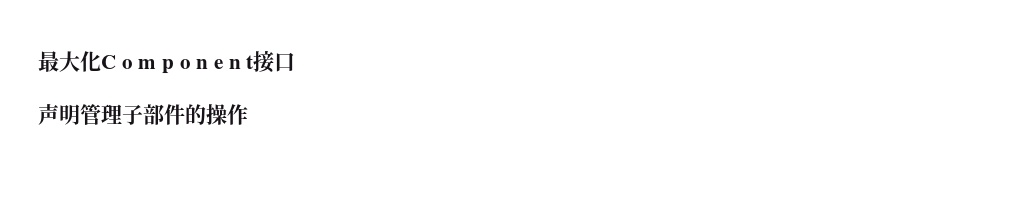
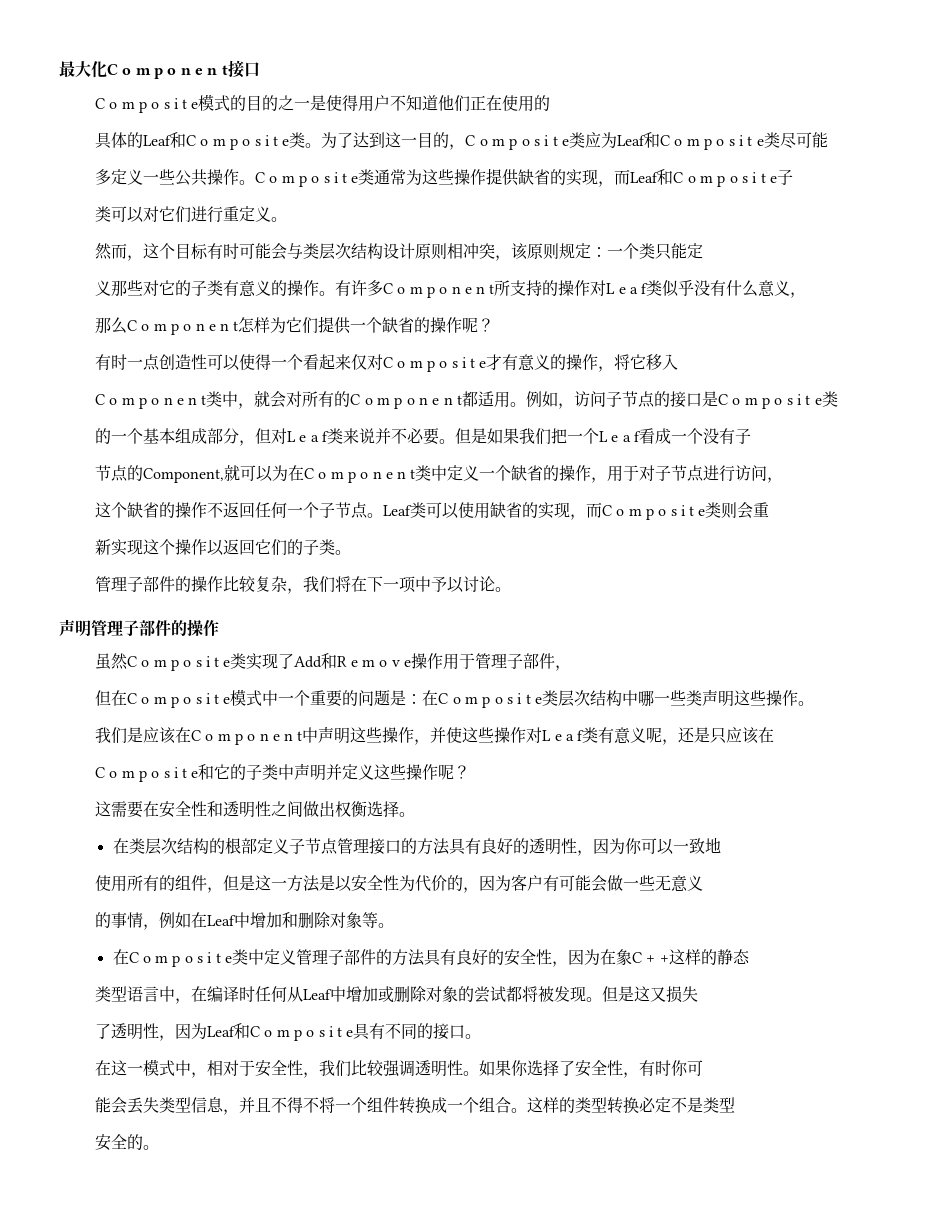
(296, 62) none -> [94,94,551,113] [94,132,828,150] [94,168,794,187] [94,206,287,223] [94,243,703,261] [94,280,807,298] [94,316,495,335] [94,354,679,372] [94,391,838,409] [94,428,751,446] [94,465,784,483] [94,502,770,520] [94,539,351,556] [94,576,511,594] // C o m p o s i t e模式的目的之一是使得用户不知道他们正在使用的 // 具体的Leaf和C o m p o s i t e类。为了达到这一目的，C o m p o s i t e类应为Leaf和C o m p o s i t e类尽可能 // 多定义一些公共操作。C o m p o s i t e类通常为这些操作提供缺省的实现，而Leaf和C o m p o s i t e子 // 类可以对它们进行重定义。 // 然而，这个目标有时可能会与类层次结构设计原则相冲突，该原则规定：一个类只能定 // 义那些对它的子类有意义的操作。有许多C o m p o n e n t所支持的操作对L e a f类似乎没有什么意义， // 那么C o m p o n e n t怎样为它们提供一个缺省的操作呢？ // 有时一点创造性可以使得一个看起来仅对C o m p o s i t e才有意义的操作，将它移入 // C o m p o n e n t类中，就会对所有的C o m p o n e n t都适用。例如，访问子节点的接口是C o m p o s i t e类 // 的一个基本组成部分，但对L e a f类来说并不必要。但是如果我们把一个L e a f看成一个没有子 // 节点的Component,就可以为在C o m p o n e n t类中定义一个缺省的操作，用于对子节点进行访问， // 这个缺省的操作不返回任何一个子节点。Leaf类可以使用缺省的实现，而C o m p o s i t e类则会重 // 新实现这个操作以返回它们的子类。 // 管理子部件的操作比较复杂，我们将在下一项中予以讨论。
(248, 114) none -> [94,653,572,671] [94,689,815,708] [94,726,775,745] [94,763,471,782] [94,801,415,818] [112,837,721,856] [94,874,703,893] [94,912,394,930] [112,949,750,967] [94,986,698,1004] [94,1023,482,1041] [94,1059,703,1078] [94,1097,735,1115] [94,1134,159,1151] // 虽然C o m p o s i t e类实现了Add和R e m o v e操作用于管理子部件， // 但在C o m p o s i t e模式中一个重要的问题是：在C o m p o s i t e类层次结构中哪一些类声明这些操作。 // 我们是应该在C o m p o n e n t中声明这些操作，并使这些操作对L e a f类有意义呢，还是只应该在 // C o m p o s i t e和它的子类中声明并定义这些操作呢？ // 这需要在安全性和透明性之间做出权衡选择。 // 在类层次结构的根部定义子节点管理接口的方法具有良好的透明性，因为你可以一致地 // 使用所有的组件，但是这一方法是以安全性为代价的，因为客户有可能会做一些无意义 // 的事情，例如在Leaf中增加和删除对象等。 // 在C o m p o s i t e类中定义管理子部件的方法具有良好的安全性，因为在象C + +这样的静态 // 类型语言中，在编译时任何从Leaf中增加或删除对象的尝试都将被发现。但是这又损失 // 了透明性，因为Leaf和C o m p o s i t e具有不同的接口。 // 在这一模式中，相对于安全性，我们比较强调透明性。如果你选择了安全性，有时你可 // 能会丢失类型信息，并且不得不将一个组件转换成一个组合。这样的类型转换必定不是类型 // 安全的。

